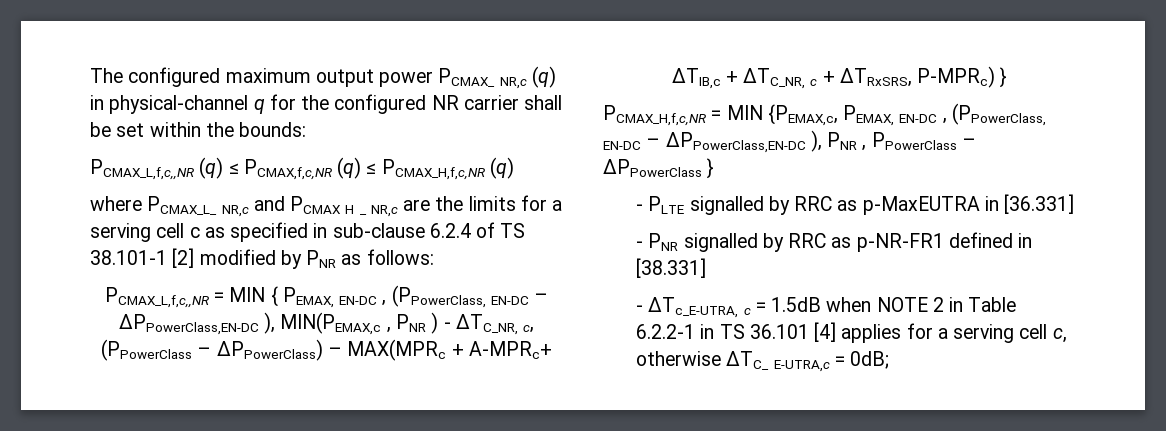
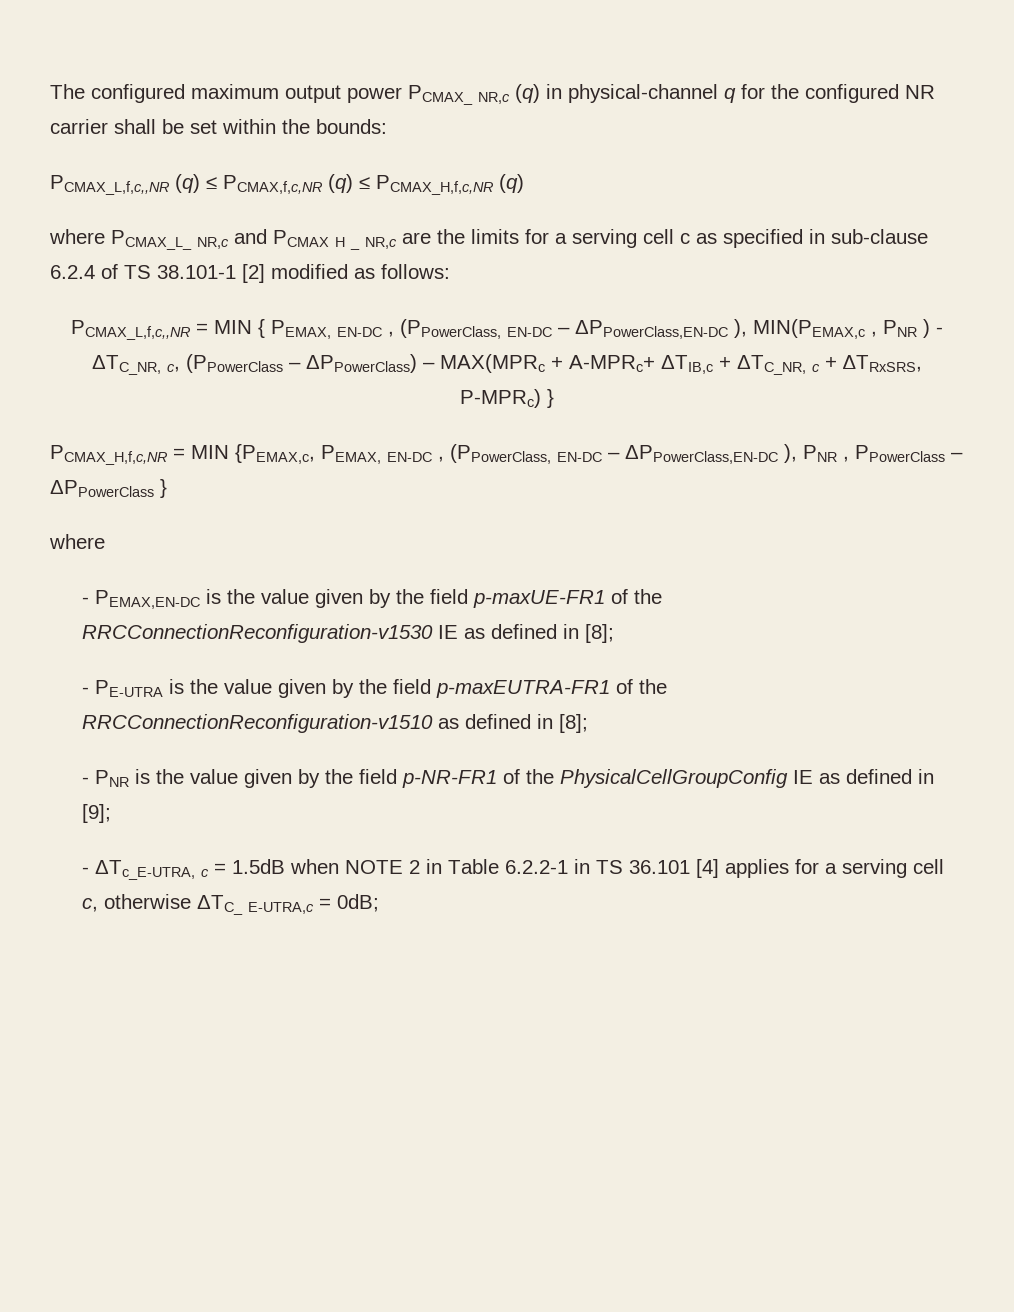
[280,250,337,269] by PNR -> (348, 271) none
[636,194,1075,215] [636,232,1033,252] [636,258,707,278] // - PLTE signalled by RRC as p-MaxEUTRA in [36.331] // - PNR signalled by RRC as p-NR-FR1 defined in [38.331] -> [49,534,105,549] [82,589,663,609] [82,624,615,643] [82,679,668,698] [82,714,589,733] [82,769,935,788] [82,804,112,823] // where // - PEMAX,EN-DC is the value given by the field p-maxUE-FR1 of the RRCConnectionReconfiguration-v1530 IE as defined in [8]; // - PE-UTRA is the value given by the field p-maxEUTRA-FR1 of the RRCConnectionReconfiguration-v1510 as defined in [8]; // - PNR is the value given by the field p-NR-FR1 of the PhysicalCellGroupConfig IE as defined in [9];

